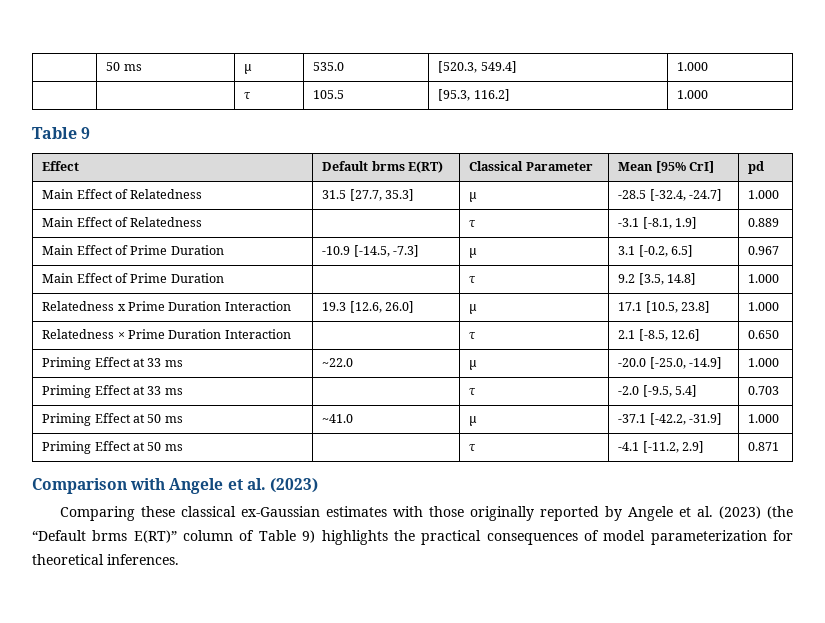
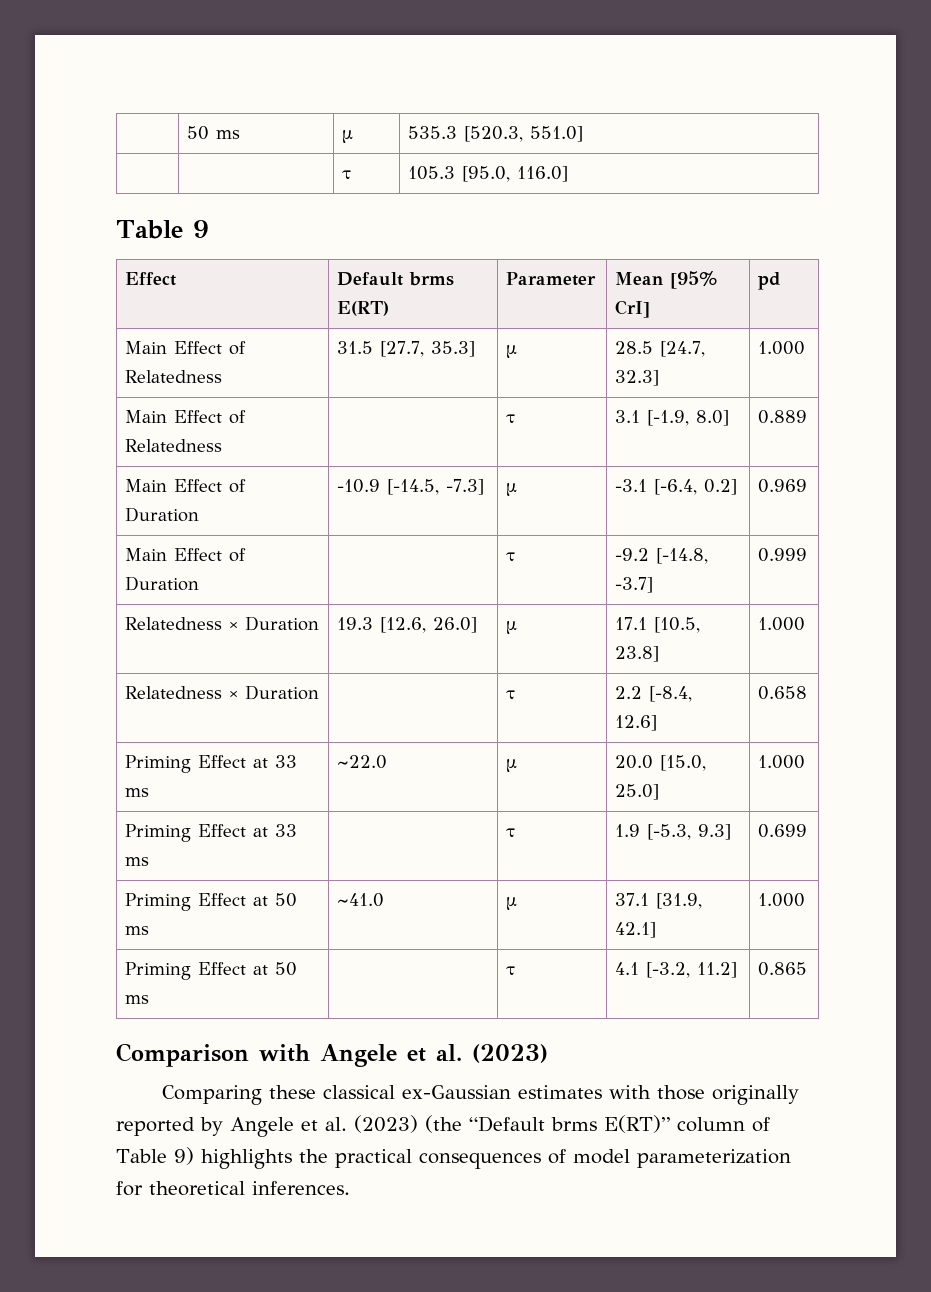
[313,62,345,71] [438,61,517,73] [677,62,709,71] [244,92,251,99] [313,90,345,99] [438,89,510,101] [677,90,709,99] 535.0 | [520.3, 549.4] | 1.000 // | | τ | 105.5 | [95.3, 116.2] | 1.000 -> [408,126,584,142] [342,170,352,179] [408,166,569,182] 535.3 [520.3, 551.0] // | | τ | 105.3 [95.0, 116.0]
[469,161,524,171] Classical -> (390, 308) none
[618,189,722,201] -28.5 [-32.4, -24.7] -> [615,341,706,357] [615,370,660,386] 28.5 [24.7, 32.3]
[618,217,697,229] -3.1 [-8.1, 1.9] -> [615,410,730,426] 3.1 [-1.9, 8.0]
[130,245,168,255] Prime -> (247, 486) none
[618,245,693,257] [748,246,780,255] [42,273,224,283] [469,276,476,283] [618,273,696,285] [748,274,780,283] [42,301,291,311] 3.1 [-0.2, 6.5] | 0.967 // Main Effect of Prime Duration | | τ | 9.2 [3.5, 14.8] | 1.000 // Relatedness x Prime Duration Interaction -> [615,479,738,495] [758,479,808,493] [125,548,247,562] [125,576,200,591] [506,552,516,561] [615,548,709,564] [615,577,654,593] [758,548,808,562] [125,616,320,631] -3.1 [-6.4, 0.2] | 0.969 // Main Effect of Duration | | τ | -9.2 [-14.8, -3.7] | 0.999 // Relatedness × Duration
[127,329,291,339] [469,332,476,339] [618,329,668,341] Prime Duration Interaction | | τ | 2.1 [-8.5, -> [245,685,320,700] [506,690,516,699] [615,686,693,702] Duration | | τ | 2.2 [-8.4,
[748,330,780,339] 0.650 -> [758,686,808,700] 0.658
[618,357,722,369] -20.0 [-25.0, -14.9] -> [615,755,707,771] [615,784,660,800] 20.0 [15.0, 25.0]
[618,385,697,397] [748,386,780,395] -2.0 [-9.5, 5.4] | 0.703 -> [615,824,732,840] [758,824,808,838] 1.9 [-5.3, 9.3] | 0.699
[618,413,722,425] -37.1 [-42.2, -31.9] -> [615,893,703,909] [615,922,657,938] 37.1 [31.9, 42.1]
[618,441,704,453] [748,442,780,451] -4.1 [-11.2, 2.9] | 0.871 -> [615,962,738,978] [758,962,808,976] 4.1 [-3.2, 11.2] | 0.865

